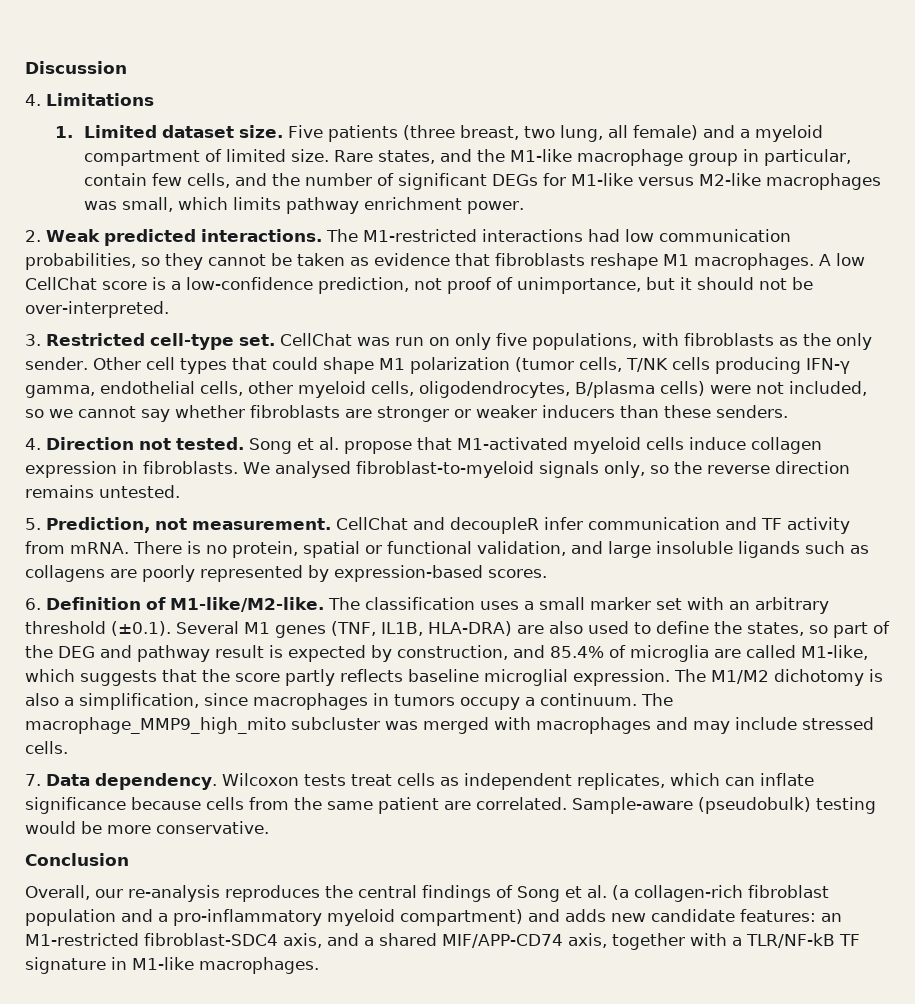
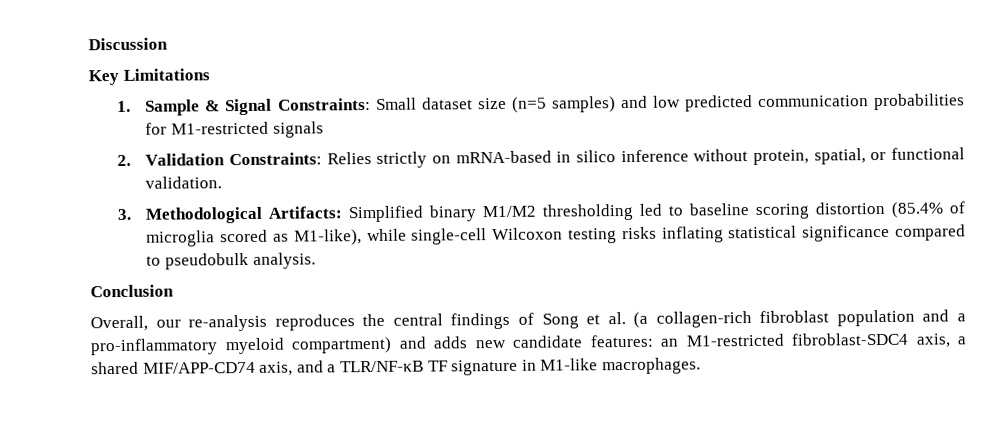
[25,94,41,106] 4. -> [88,69,119,86] Key
[84,125,824,142] [84,149,852,166] [84,173,882,190] [84,197,525,214] [25,229,791,246] [25,253,865,270] [25,277,813,294] [25,301,169,318] [25,333,872,350] [25,357,850,374] [25,381,867,398] [25,405,788,422] [25,437,822,454] [25,461,850,478] [25,485,180,498] [25,517,850,534] [25,541,869,558] [25,565,547,582] [25,597,829,614] [25,621,890,638] [25,645,868,662] [25,669,883,686] [25,693,673,710] [25,717,874,734] [25,741,68,754] [25,773,814,790] [25,797,876,814] [25,821,269,834] Limited dataset size. Five patients (three breast, two lung, all female) and a myeloid compartment of limited size. Rare states, and the M1-like macrophage group in particular, contain few cells, and the number of significant DEGs for M1-like versus M2-like macrophages was small, which limits pathway enrichment power. // 2. Weak predicted interactions. The M1-restricted interactions had low communication probabilities, so they cannot be taken as evidence that fibroblasts reshape M1 macrophages. A low CellChat score is a low-confidence prediction, not proof of unimportance, but it should not be over-interpreted. // 3. Restricted cell-type set. CellChat was run on only five populations, with fibroblasts as the only sender. Other cell types that could shape M1 polarization (tumor cells, T/NK cells producing IFN-γ gamma, endothelial cells, other myeloid cells, oligodendrocytes, B/plasma cells) were not included, so we cannot say whether fibroblasts are stronger or weaker inducers than these senders. // 4. Direction not tested. Song et al. propose that M1-activated myeloid cells induce collagen expression in fibroblasts. We analysed fibroblast-to-myeloid signals only, so the reverse direction remains untested. // 5. Prediction, not measurement. CellChat and decoupleR infer communication and TF activity from mRNA. There is no protein, spatial or functional validation, and large insoluble ligands such as collagens are poorly represented by expression-based scores. // 6. Definition of M1-like/M2-like. The classification uses a small marker set with an arbitrary threshold (±0.1). Several M1 genes (TNF, IL1B, HLA-DRA) are also used to define the states, so part of the DEG and pathway result is expected by construction, and 85.4% of microglia are called M1-like, which suggests that the score partly reflects baseline microglial expression. The M1/M2 dichotomy is also a simplification, since macrophages in tumors occupy a continuum. The macrophage_MMP9_high_mito subcluster was merged with macrophages and may include stressed cells. // 7. Data dependency. Wilcoxon tests treat cells as independent replicates, which can inflate significance because cells from the same patient are correlated. Sample-aware (pseudobulk) testing would be more conservative. -> [145,93,966,116] [145,121,324,138] [117,147,965,168] [145,176,223,189] [117,201,965,224] [146,224,966,247] [146,252,316,270] Sample & Signal Constraints: Small dataset size (n=5 samples) and low predicted communication probabilities for M1-restricted signals // 2. Validation Constraints: Relies strictly on mRNA-based in silico inference without protein, spatial, or functional validation. // 3. Methodological Artifacts: Simplified binary M1/M2 thresholding led to baseline scoring distortion (85.4% of microglia scored as M1-like), while single-cell Wilcoxon testing risks inflating statistical significance compared to pseudobulk analysis.
[327,933,359,946] and -> (951, 340) none
[612,933,835,950] together with a TLR/NF-kB -> [296,360,424,373] and a TLR/NF-κB

